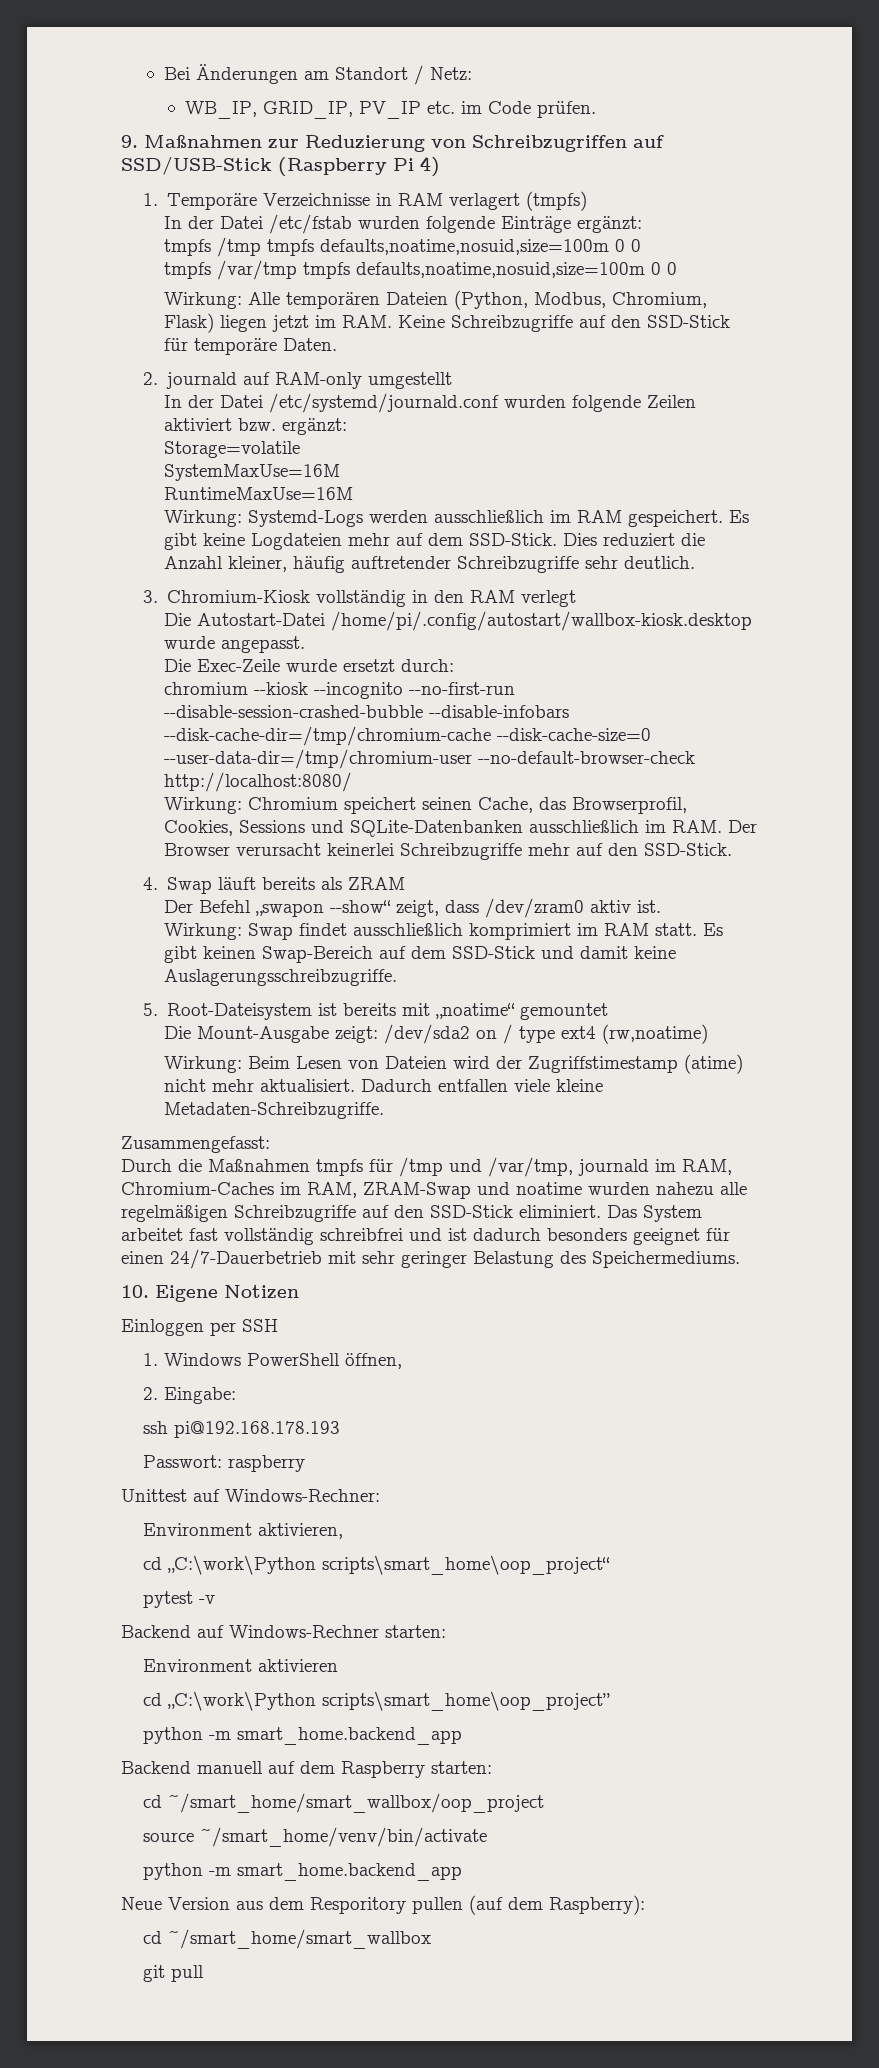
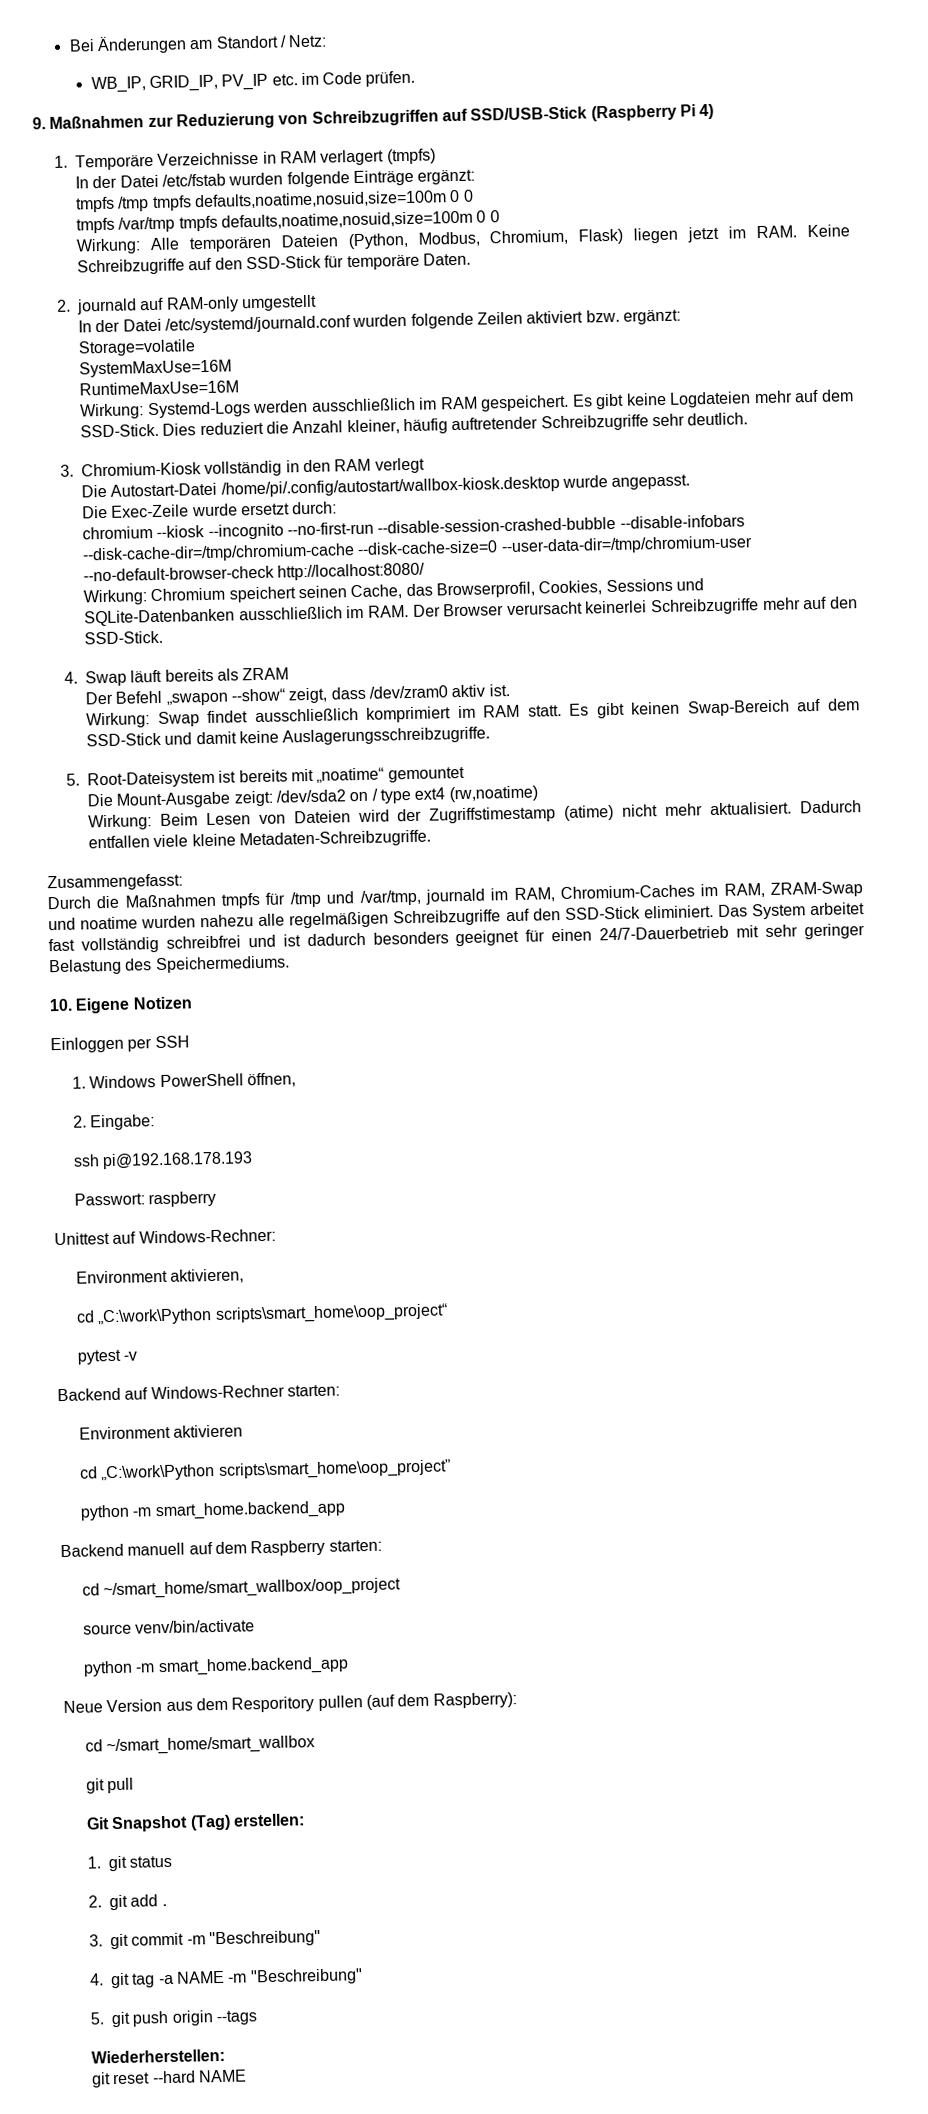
[199,1827,487,1847] ~/smart_home/venv/bin/activate -> [135,1619,256,1634] venv/bin/activate
(204, 1973) none -> [85,1813,305,1833] [86,1855,173,1872] [87,1894,167,1911] [88,1930,321,1950] [89,1968,363,1989] [89,2010,258,2028] [90,2048,225,2064] [90,2069,247,2088] // Git Snapshot (Tag) erstellen: // 1. git status // 2. git add . // 3. git commit -m "Beschreibung" // 4. git tag -a NAME -m "Beschreibung" // 5. git push origin --tags // Wiederherstellen: // git reset --hard NAME

